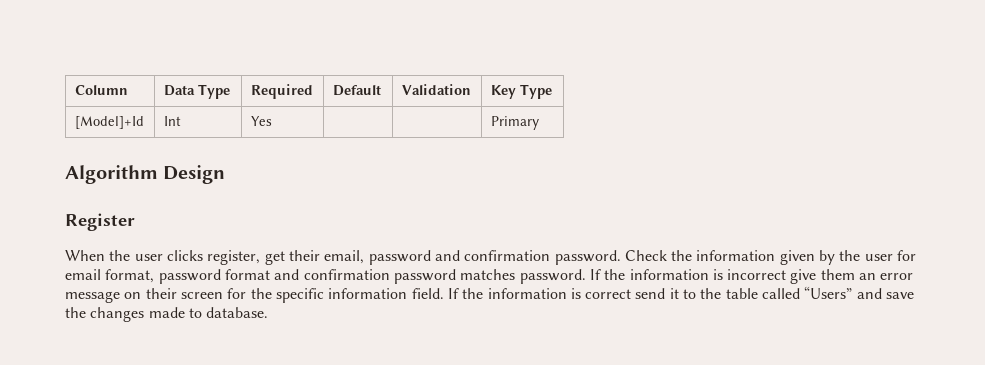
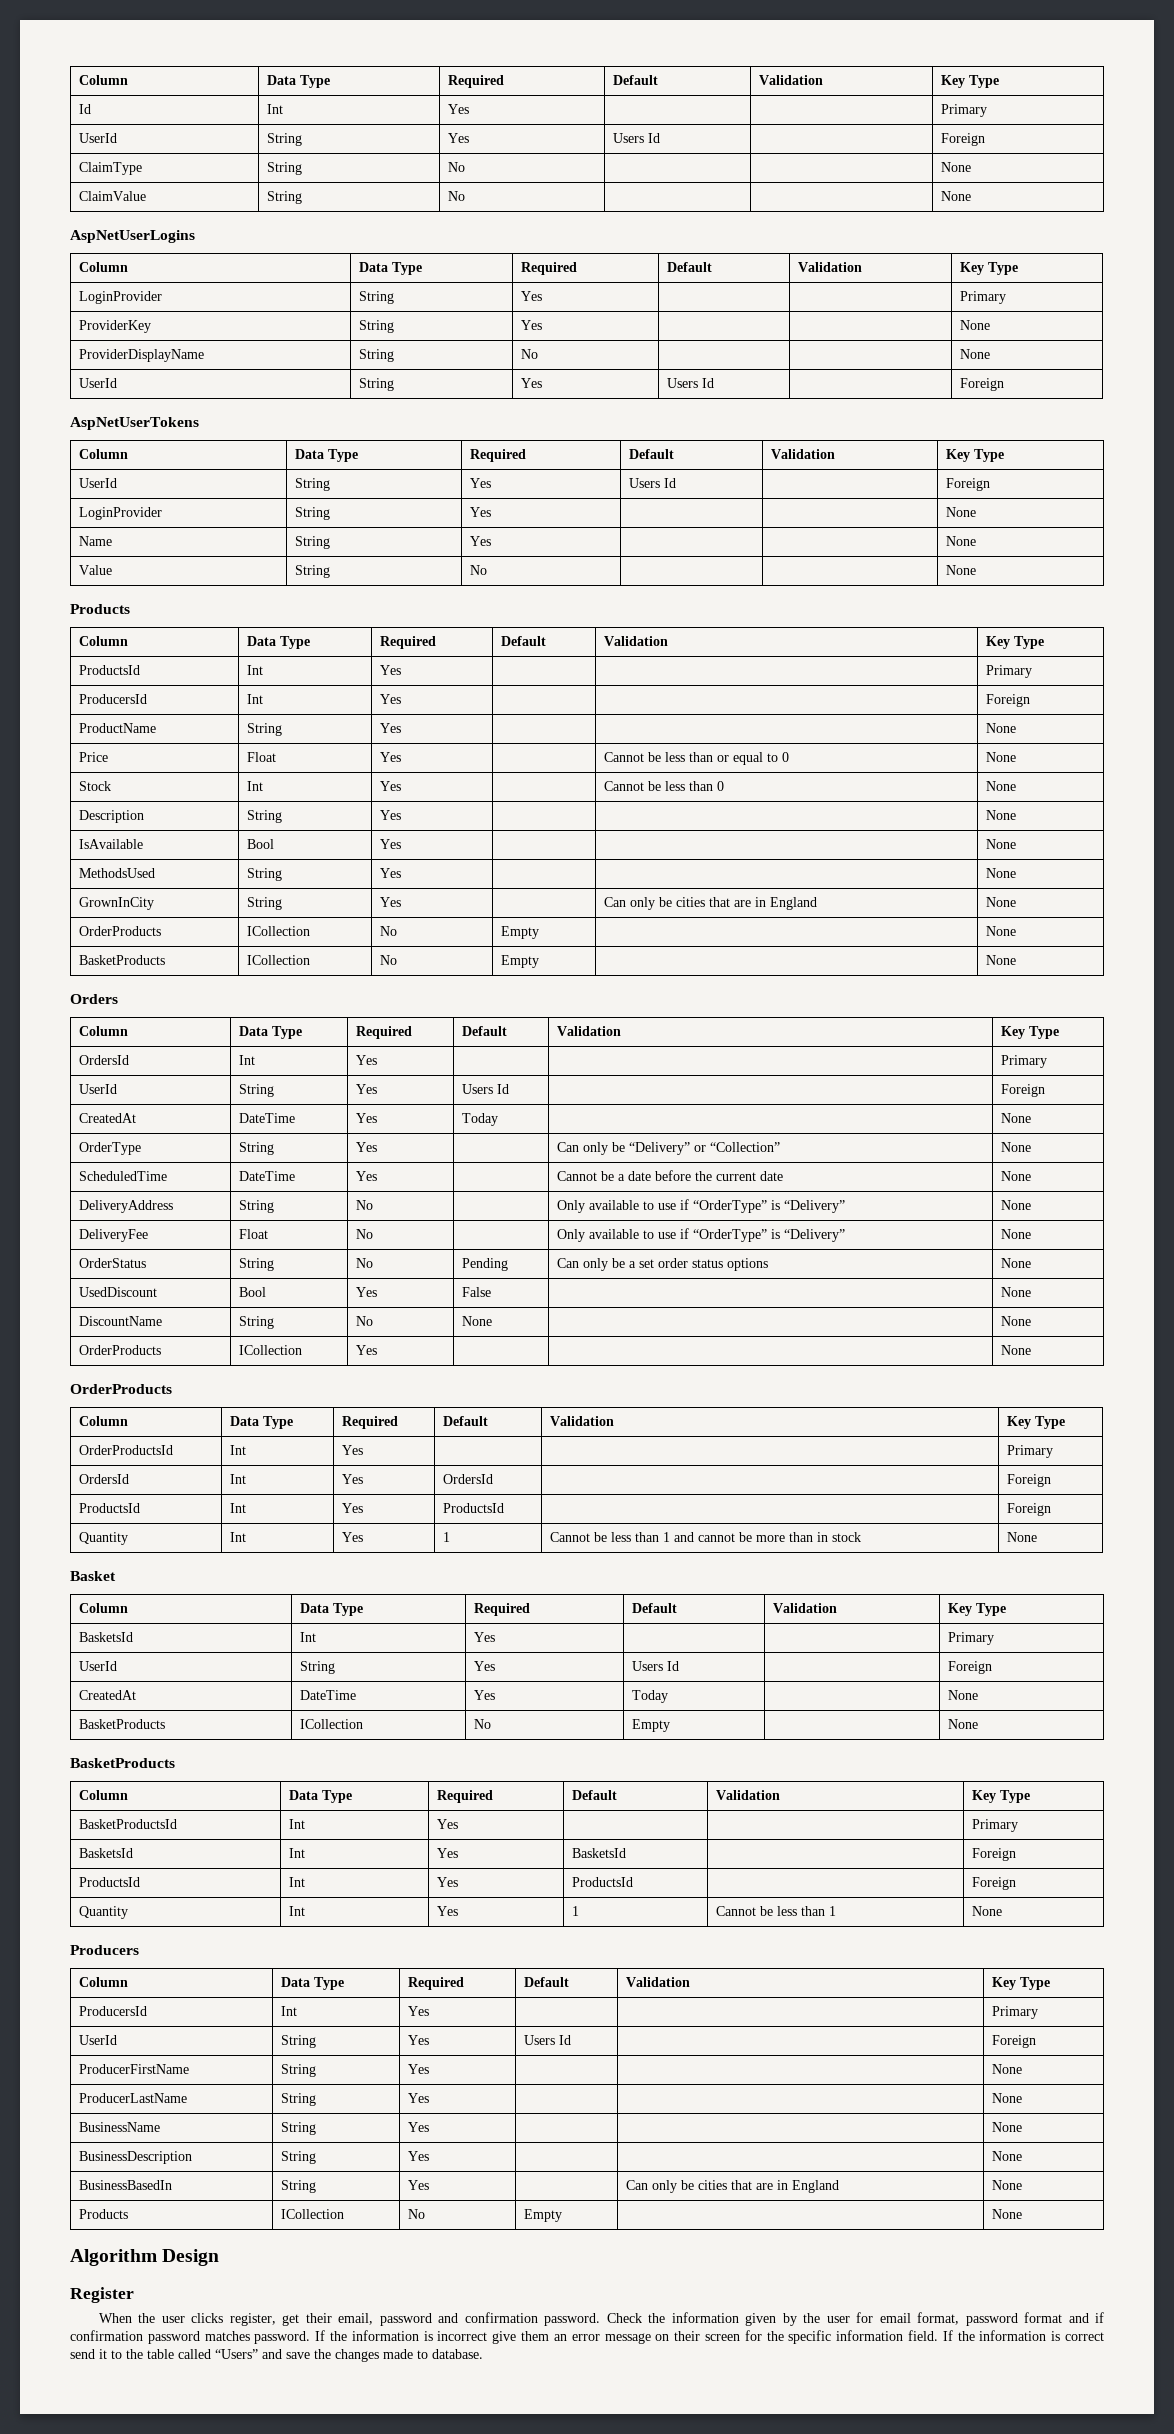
[74,85,128,95] [163,84,230,99] [250,84,313,99] [332,85,381,96] [401,84,471,95] [490,84,552,99] [74,116,144,129] [163,116,181,126] [250,116,272,126] [490,116,539,130] Column | Data Type | Required | Default | Validation | Key Type // [Model]+Id | Int | Yes | | | Primary -> [79,75,129,85] [267,75,331,88] [448,75,505,88] [613,75,659,85] [759,75,824,85] [941,75,1000,88] [79,104,92,114] [267,104,284,114] [448,104,470,114] [941,104,988,117] [79,133,118,143] [267,133,303,146] [448,133,470,143] [613,133,661,143] [941,133,986,146] [79,162,143,175] [267,162,303,175] [448,162,466,172] [941,162,972,172] [79,191,147,201] [267,191,303,204] [448,191,466,201] [941,191,972,201] [70,230,195,243] [79,262,129,272] [359,262,423,275] [521,262,578,275] [667,262,713,272] [798,262,863,272] [960,262,1019,275] [79,291,163,304] [359,291,395,304] [521,291,543,301] [960,291,1007,304] [79,320,152,333] [359,320,395,333] [521,320,543,330] [960,320,991,330] [79,349,205,362] [359,349,395,362] [521,349,539,359] [960,349,991,359] [79,378,118,388] [359,378,395,391] [521,378,543,388] [667,378,715,388] [960,378,1005,391] [70,417,199,430] [79,449,129,459] [295,449,359,462] [470,449,527,462] [629,449,675,459] [771,449,836,459] [946,449,1005,462] [79,478,118,488] [295,478,331,491] [470,478,492,488] [629,478,677,488] [946,478,991,491] [79,507,163,520] [295,507,331,520] [470,507,492,517] [946,507,977,517] [79,536,113,546] [295,536,331,549] [470,536,492,546] [946,536,977,546] [79,565,113,575] [295,565,331,578] [470,565,488,575] [946,565,977,575] [70,604,130,614] [79,636,129,646] [247,636,311,649] [380,636,437,649] [501,636,547,646] [604,636,669,646] [986,636,1045,649] [79,665,141,675] [247,665,264,675] [380,665,402,675] [986,665,1033,678] [79,694,148,704] [247,694,264,704] [380,694,402,704] [986,694,1031,707] [79,723,157,733] [247,723,283,736] [380,723,402,733] [986,723,1017,733] [79,752,109,762] [247,752,277,762] [380,752,402,762] [604,752,790,765] [986,752,1017,762] [79,781,112,791] [247,781,264,791] [380,781,402,791] [604,781,725,791] [986,781,1017,791] [79,810,145,823] [247,810,283,823] [380,810,402,820] [986,810,1017,820] [79,839,144,849] [247,839,275,849] [380,839,402,849] [986,839,1017,849] [79,868,156,878] [247,868,283,881] [380,868,402,878] [986,868,1017,878] [79,897,155,910] [247,897,283,910] [380,897,402,907] [604,897,818,910] [986,897,1017,907] [79,926,162,936] [247,926,311,936] [380,926,398,936] [501,926,540,939] [986,926,1017,936] [79,955,166,965] [247,955,311,965] [380,955,398,965] [501,955,540,968] [986,955,1017,965] [70,994,118,1004] [79,1026,129,1036] [239,1026,303,1039] [356,1026,413,1039] [462,1026,508,1036] [557,1026,622,1036] [1001,1026,1060,1039] [79,1055,130,1065] [239,1055,256,1065] [356,1055,378,1065] [1001,1055,1048,1068] [79,1084,118,1094] [239,1084,275,1097] [356,1084,378,1094] [462,1084,510,1094] [1001,1084,1046,1097] [79,1113,137,1123] [239,1113,296,1123] [356,1113,378,1123] [462,1113,499,1126] [1001,1113,1032,1123] [79,1142,142,1155] [239,1142,275,1155] [356,1142,378,1152] [557,1142,781,1155] [1001,1142,1032,1152] [79,1171,168,1181] [239,1171,296,1181] [356,1171,378,1181] [557,1170,784,1181] [1001,1171,1032,1181] [79,1200,174,1213] [239,1200,275,1213] [356,1200,374,1210] [557,1199,846,1213] [1001,1200,1032,1210] [79,1229,149,1242] [239,1229,269,1239] [356,1229,374,1239] [557,1228,846,1242] [1001,1229,1032,1239] [79,1258,147,1268] [239,1258,275,1271] [356,1258,374,1268] [462,1258,509,1271] [557,1258,769,1271] [1001,1258,1032,1268] [79,1287,158,1297] [239,1287,267,1297] [356,1287,378,1297] [462,1287,492,1297] [1001,1287,1032,1297] [79,1316,163,1326] [239,1316,275,1329] [356,1316,374,1326] [462,1316,493,1326] [1001,1316,1032,1326] [79,1345,162,1355] [239,1345,303,1355] [356,1345,378,1355] [1001,1345,1032,1355] [70,1384,172,1394] [79,1416,129,1426] [230,1416,294,1429] [342,1416,399,1429] [443,1416,489,1426] [550,1416,615,1426] [1007,1416,1066,1429] [79,1445,174,1455] [230,1445,247,1455] [342,1445,364,1455] [1007,1445,1054,1458] [79,1474,130,1484] [230,1474,247,1484] [342,1474,364,1484] [443,1474,494,1484] [1007,1474,1052,1487] [79,1503,141,1513] [230,1503,247,1513] [342,1503,364,1513] [443,1503,505,1513] [1007,1503,1052,1516] [79,1532,129,1545] [230,1532,247,1542] [342,1532,364,1542] [443,1532,451,1542] [550,1532,862,1542] [1007,1532,1038,1542] [70,1571,116,1581] [79,1603,129,1613] [300,1603,364,1616] [474,1603,531,1616] [632,1603,678,1613] [773,1603,838,1613] [948,1603,1007,1616] [79,1632,134,1642] [300,1632,317,1642] [474,1632,496,1642] [948,1632,995,1645] [79,1661,118,1671] [300,1661,336,1674] [474,1661,496,1671] [632,1661,680,1671] [948,1661,993,1674] [79,1690,137,1700] [300,1690,357,1700] [474,1690,496,1700] [632,1690,669,1703] [948,1690,979,1700] [79,1719,166,1729] [300,1719,364,1729] [474,1719,492,1729] [632,1719,671,1732] [948,1719,979,1729] [70,1758,175,1768] [79,1790,129,1800] [289,1790,353,1803] [437,1790,494,1803] [572,1790,618,1800] [716,1790,781,1800] [972,1790,1031,1803] [79,1819,178,1829] [289,1819,306,1829] [437,1819,459,1829] [972,1819,1019,1832] [79,1848,134,1858] [289,1848,306,1858] [437,1848,459,1858] [572,1848,627,1858] [972,1848,1017,1861] [79,1877,141,1887] [289,1877,306,1887] [437,1877,459,1887] [572,1877,634,1887] [972,1877,1017,1890] [79,1906,129,1919] [289,1906,306,1916] [437,1906,459,1916] [572,1906,580,1916] [716,1906,837,1916] [972,1906,1003,1916] [70,1945,139,1955] [79,1977,129,1987] [281,1977,345,1990] [408,1977,465,1990] [524,1977,570,1987] [626,1977,691,1987] [992,1977,1051,1990] [79,2006,148,2016] [281,2006,298,2016] [408,2006,430,2016] [992,2006,1039,2019] [79,2035,118,2045] [281,2035,317,2048] [408,2035,430,2045] [524,2035,572,2045] [992,2035,1037,2048] [79,2064,190,2074] [281,2064,317,2077] [408,2064,430,2074] [992,2064,1023,2074] [79,2093,188,2103] [281,2093,317,2106] [408,2093,430,2103] [992,2093,1023,2103] [79,2122,161,2132] [281,2122,317,2135] [408,2122,430,2132] [992,2122,1023,2132] [79,2151,193,2164] [281,2151,317,2164] [408,2151,430,2161] [992,2151,1023,2161] [79,2180,173,2190] [281,2180,317,2193] [408,2180,430,2190] [626,2180,840,2193] [992,2180,1023,2190] [79,2209,129,2219] [281,2209,345,2219] [408,2209,426,2219] [524,2209,563,2222] [992,2209,1023,2219] Column | Data Type | Required | Default | Validation | Key Type // Id | Int | Yes | | | Primary // UserId | String | Yes | Users Id | | Foreign // ClaimType | String | No | | | None // ClaimValue | String | No | | | None // AspNetUserLogins // Column | Data Type | Required | Default | Validation | Key Type // LoginProvider | String | Yes | | | Primary // ProviderKey | String | Yes | | | None // ProviderDisplayName | String | No | | | None // UserId | String | Yes | Users Id | | Foreign // AspNetUserTokens // Column | Data Type | Required | Default | Validation | Key Type // UserId | String | Yes | Users Id | | Foreign // LoginProvider | String | Yes | | | None // Name | String | Yes | | | None // Value | String | No | | | None // Products // Column | Data Type | Required | Default | Validation | Key Type // ProductsId | Int | Yes | | | Primary // ProducersId | Int | Yes | | | Foreign // ProductName | String | Yes | | | None // Price | Float | Yes | | Cannot be less than or equal to 0 | None // Stock | Int | Yes | | Cannot be less than 0 | None // Description | String | Yes | | | None // IsAvailable | Bool | Yes | | | None // MethodsUsed | String | Yes | | | None // GrownInCity | String | Yes | | Can only be cities that are in England | None // OrderProducts | ICollection | No | Empty | | None // BasketProducts | ICollection | No | Empty | | None // Orders // Column | Data Type | Required | Default | Validation | Key Type // OrdersId | Int | Yes | | | Primary // UserId | String | Yes | Users Id | | Foreign // CreatedAt | DateTime | Yes | Today | | None // OrderType | String | Yes | | Can only be “Delivery” or “Collection” | None // ScheduledTime | DateTime | Yes | | Cannot be a date before the current date | None // DeliveryAddress | String | No | | Only available to use if “OrderType” is “Delivery” | None // DeliveryFee | Float | No | | Only available to use if “OrderType” is “Delivery” | None // OrderStatus | String | No | Pending | Can only be a set order status options | None // UsedDiscount | Bool | Yes | False | | None // DiscountName | String | No | None | | None // OrderProducts | ICollection | Yes | | | None // OrderProducts // Column | Data Type | Required | Default | Validation | Key Type // OrderProductsId | Int | Yes | | | Primary // OrdersId | Int | Yes | OrdersId | | Foreign // ProductsId | Int | Yes | ProductsId | | Foreign // Quantity | Int | Yes | 1 | Cannot be less than 1 and cannot be more than in stock | None // Basket // Column | Data Type | Required | Default | Validation | Key Type // BasketsId | Int | Yes | | | Primary // UserId | String | Yes | Users Id | | Foreign // CreatedAt | DateTime | Yes | Today | | None // BasketProducts | ICollection | No | Empty | | None // BasketProducts // Column | Data Type | Required | Default | Validation | Key Type // BasketProductsId | Int | Yes | | | Primary // BasketsId | Int | Yes | BasketsId | | Foreign // ProductsId | Int | Yes | ProductsId | | Foreign // Quantity | Int | Yes | 1 | Cannot be less than 1 | None // Producers // Column | Data Type | Required | Default | Validation | Key Type // ProducersId | Int | Yes | | | Primary // UserId | String | Yes | Users Id | | Foreign // ProducerFirstName | String | Yes | | | None // ProducerLastName | String | Yes | | | None // BusinessName | String | Yes | | | None // BusinessDescription | String | Yes | | | None // BusinessBasedIn | String | Yes | | Can only be cities that are in England | None // Products | ICollection | No | Empty | | None
(300, 274) none -> [1095,2312,1104,2323] if

